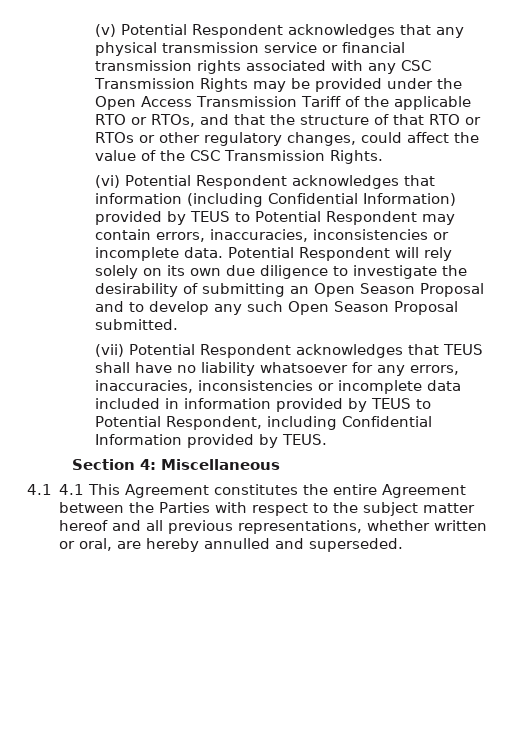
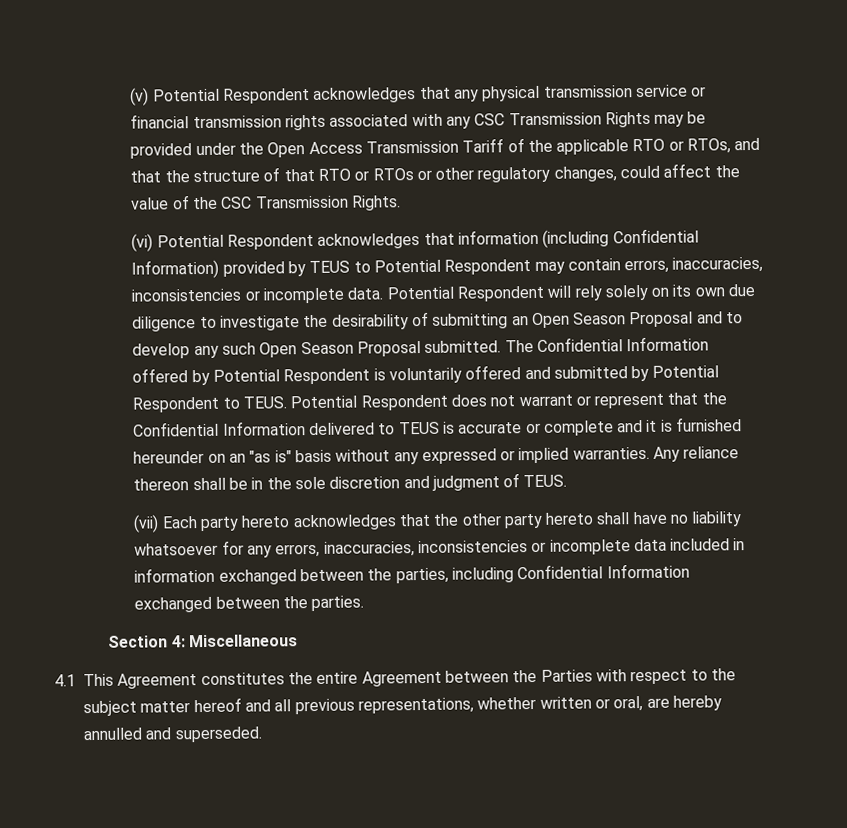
[95,344,484,358] // (vii) Potential Respondent acknowledges that TEUS -> [504,336,710,353] [132,365,720,386] [132,392,727,413] [133,417,743,437] [133,446,740,465] [133,473,568,491] [133,512,595,533] The Confidential Information offered by Potential Respondent is voluntarily offered and submitted by Potential Respondent to TEUS. Potential Respondent does not warrant or represent that the Confidential Information delivered to TEUS is accurate or complete and it is furnished hereunder on an "as is" basis without any expressed or implied warranties. Any reliance thereon shall be in the sole discretion and judgment of TEUS. // (vii) Each party hereto acknowledges that the other party hereto
[276,398,432,412] [95,416,433,430] [95,434,328,448] provided by TEUS to Potential Respondent, including Confidential Information provided by TEUS. -> [218,563,690,585] [134,595,365,613] exchanged between the parties, including Confidential Information exchanged between the parties.
[59,484,85,495] 4.1 -> (76, 680) none

